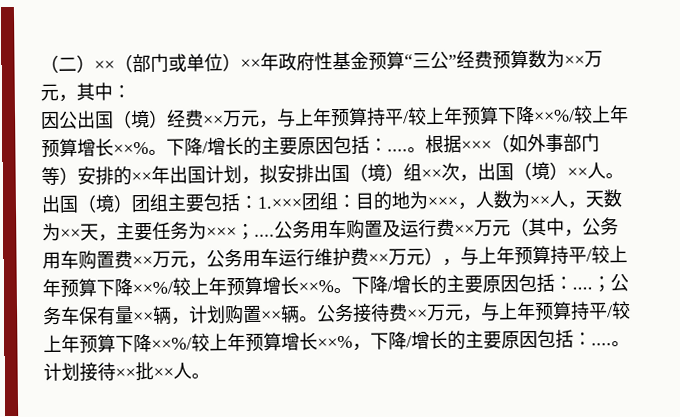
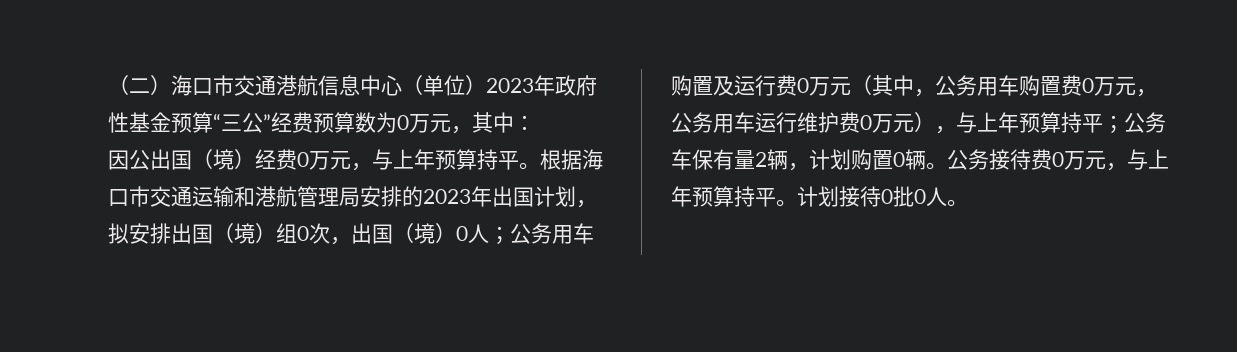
[94,53,261,73] ××（部门或单位）×× -> [171,75,534,96] 海口市交通港航信息中心（单位）2023
[564,55,585,66] ×× -> [397,115,409,130] 0
[203,105,629,128] [41,133,600,159] [41,166,152,186] ××万元，与上年预算持平/较上年预算下降××%/较上年预算增长××%。下降/增长的主要原因包括：....。根据×××（如外事部门等）安排的×× -> [297,149,603,171] [108,186,471,207] 0万元，与上年预算持平。根据海口市交通运输和港航管理局安排的2023
[421,168,442,180] ×× -> [297,226,309,241] 0
[567,162,624,179] [41,189,623,214] [42,221,275,242] ××人。出国（境）团组主要包括：1.×××团组：目的地为×××，人数为××人，天数为××天，主要任务为×××；.... -> [456,224,510,245] 0人；
[454,224,475,235] ×× -> [797,78,809,93] 0
[132,255,153,267] ×× -> [1082,78,1094,93] 0
[368,253,389,264] ×× -> [860,115,872,130] 0
[586,245,628,264] [42,273,593,298] /较上年预算下降××%/较上年预算增长××%。下降/增长的主要原因包括：.... -> (1103, 123) none
[133,311,154,323] ×× -> [755,152,767,167] 2
[261,310,282,321] ×× -> [893,152,905,167] 0
[407,301,631,322] [43,329,630,354] [43,361,174,382] ××万元，与上年预算持平/较上年预算下降××%/较上年预算增长××%，下降/增长的主要原因包括：....。计划接待××批×× -> [1052,149,1169,171] [671,186,926,207] 0万元，与上年预算持平。计划接待0批0

